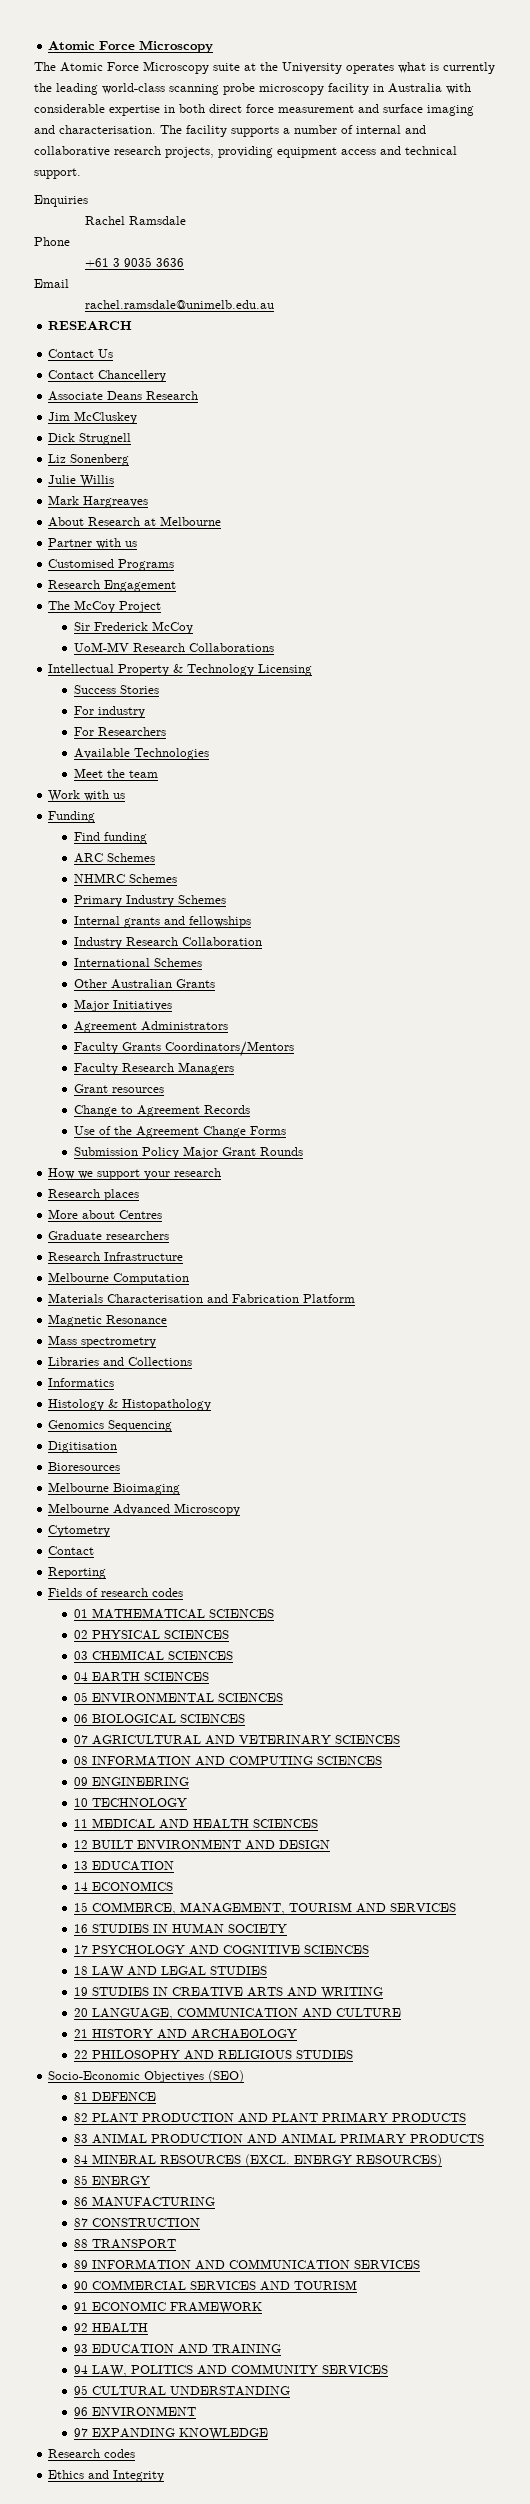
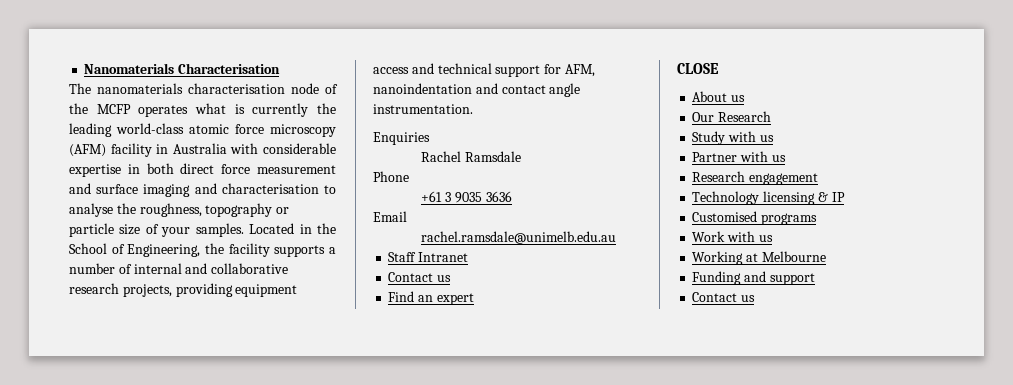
[48,40,214,53] [34,61,342,74] Atomic Force Microscopy // The Atomic Force Microscopy suite at the University -> [84,63,281,74] [69,83,338,94] [69,103,131,114] Nanomaterials Characterisation // The nanomaterials characterisation node of the MCFP
[169,83,324,95] scanning probe microscopy -> [189,124,336,137] [69,144,106,157] atomic force microscopy (AFM)
[59,125,182,134] characterisation. The -> [221,183,337,194] [69,203,290,217] [69,223,336,237] [69,243,224,257] characterisation to analyse the roughness, topography or particle size of your samples. Located in the School of Engineering, the
[34,168,81,179] support. -> [495,64,595,77] [373,83,581,97] [373,104,473,114] support for AFM, nanoindentation and contact angle instrumentation.
[48,321,133,330] [48,349,114,358] [48,370,167,382] [48,391,199,401] [48,411,138,424] [48,433,132,445] [48,454,130,466] [48,475,115,487] [48,495,149,508] [48,516,222,527] [48,538,138,549] [48,559,175,571] [48,580,177,592] [48,600,162,613] [73,621,193,634] [73,642,274,652] [48,664,313,676] [73,685,159,694] [73,706,145,718] [73,727,166,736] [73,748,209,760] [73,768,158,778] [48,790,126,802] [48,811,96,823] [73,832,147,844] [73,853,155,863] [73,873,177,883] [73,895,226,907] [73,916,251,928] [73,937,262,949] [73,958,202,967] [73,979,215,989] [73,999,172,1012] [73,1021,228,1033] [73,1041,294,1057] [73,1062,234,1075] [73,1084,164,1093] [73,1105,250,1117] [73,1126,286,1138] [73,1146,303,1159] [48,1168,222,1180] [48,1189,140,1201] [48,1209,163,1219] [48,1231,170,1240] [48,1252,184,1261] [48,1272,190,1285] [48,1293,356,1303] [48,1314,168,1327] [48,1335,157,1348] [48,1357,193,1366] [48,1378,115,1387] [48,1399,212,1411] [48,1420,173,1432] [48,1441,118,1453] [48,1462,121,1471] [48,1482,181,1495] [48,1503,241,1516] [48,1525,111,1537] [48,1546,95,1555] [48,1567,107,1579] [48,1588,184,1597] [73,1608,274,1619] [73,1630,229,1640] [73,1650,233,1661] [73,1672,209,1682] [73,1692,283,1703] [73,1714,245,1724] [73,1735,400,1745] [73,1755,382,1766] [73,1777,189,1786] [73,1798,187,1807] [73,1818,318,1829] [73,1839,330,1850] [73,1861,174,1871] [73,1881,173,1891] [73,1902,456,1915] [73,1923,287,1934] [73,1945,369,1955] [73,1966,267,1978] [73,1987,383,1999] [73,2007,401,2020] [73,2029,297,2039] [73,2050,353,2060] [48,2070,245,2083] [73,2092,156,2101] [73,2112,466,2123] [73,2133,484,2144] [73,2154,442,2167] [73,2175,150,2185] [73,2196,215,2207] [73,2218,200,2227] [73,2239,176,2249] [73,2259,420,2270] [73,2280,357,2291] [73,2301,262,2314] [73,2323,148,2333] [73,2344,281,2354] [73,2364,388,2377] [73,2385,290,2396] [73,2406,196,2416] [73,2428,268,2440] [48,2449,136,2458] [48,2470,165,2482] RESEARCH // Contact Us // Contact Chancellery // Associate Deans Research // Jim McCluskey // Dick Strugnell // Liz Sonenberg // Julie Willis // Mark Hargreaves // About Research at Melbourne // Partner with us // Customised Programs // Research Engagement // The McCoy Project // Sir Frederick McCoy // UoM-MV Research Collaborations // Intellectual Property & Technology Licensing // Success Stories // For industry // For Researchers // Available Technologies // Meet the team // Work with us // Funding // Find funding // ARC Schemes // NHMRC Schemes // Primary Industry Schemes // Internal grants and fellowships // Industry Research Collaboration // International Schemes // Other Australian Grants // Major Initiatives // Agreement Administrators // Faculty Grants Coordinators/Mentors // Faculty Research Managers // Grant resources // Change to Agreement Records // Use of the Agreement Change Forms // Submission Policy Major Grant Rounds // How we support your research // Research places // More about Centres // Graduate researchers // Research Infrastructure // Melbourne Computation // Materials Characterisation and Fabrication Platform // Magnetic Resonance // Mass spectrometry // Libraries and Collections // Informatics // Histology & Histopathology // Genomics Sequencing // Digitisation // Bioresources // Melbourne Bioimaging // Melbourne Advanced Microscopy // Cytometry // Contact // Reporting // Fields of research codes // 01 MATHEMATICAL SCIENCES // 02 PHYSICAL SCIENCES // 03 CHEMICAL SCIENCES // 04 EARTH SCIENCES // 05 ENVIRONMENTAL SCIENCES // 06 BIOLOGICAL SCIENCES // 07 AGRICULTURAL AND VETERINARY SCIENCES // 08 INFORMATION AND COMPUTING SCIENCES // 09 ENGINEERING // 10 TECHNOLOGY // 11 MEDICAL AND HEALTH SCIENCES // 12 BUILT ENVIRONMENT AND DESIGN // 13 EDUCATION // 14 ECONOMICS // 15 COMMERCE, MANAGEMENT, TOURISM AND SERVICES // 16 STUDIES IN HUMAN SOCIETY // 17 PSYCHOLOGY AND COGNITIVE SCIENCES // 18 LAW AND LEGAL STUDIES // 19 STUDIES IN CREATIVE ARTS AND WRITING // 20 LANGUAGE, COMMUNICATION AND CULTURE // 21 HISTORY AND ARCHAEOLOGY // 22 PHILOSOPHY AND RELIGIOUS STUDIES // Socio-Economic Objectives (SEO) // 81 DEFENCE // 82 PLANT PRODUCTION AND PLANT PRIMARY PRODUCTS // 83 ANIMAL PRODUCTION AND ANIMAL PRIMARY PRODUCTS // 84 MINERAL RESOURCES (EXCL. ENERGY RESOURCES) // 85 ENERGY // 86 MANUFACTURING // 87 CONSTRUCTION // 88 TRANSPORT // 89 INFORMATION AND COMMUNICATION SERVICES // 90 COMMERCIAL SERVICES AND TOURISM // 91 ECONOMIC FRAMEWORK // 92 HEALTH // 93 EDUCATION AND TRAINING // 94 LAW, POLITICS AND COMMUNITY SERVICES // 95 CULTURAL UNDERSTANDING // 96 ENVIRONMENT // 97 EXPANDING KNOWLEDGE // Research codes // Ethics and Integrity -> [388,252,469,262] [388,272,452,282] [388,291,474,305] [677,63,719,74] [692,91,746,102] [692,111,772,122] [692,131,774,145] [692,151,786,162] [692,171,819,185] [692,191,845,205] [692,211,818,225] [692,231,773,242] [692,251,826,265] [692,271,815,285] [692,292,756,302] Staff Intranet // Contact us // Find an expert // CLOSE // About us // Our Research // Study with us // Partner with us // Research engagement // Technology licensing & IP // Customised programs // Work with us // Working at Melbourne // Funding and support // Contact us

